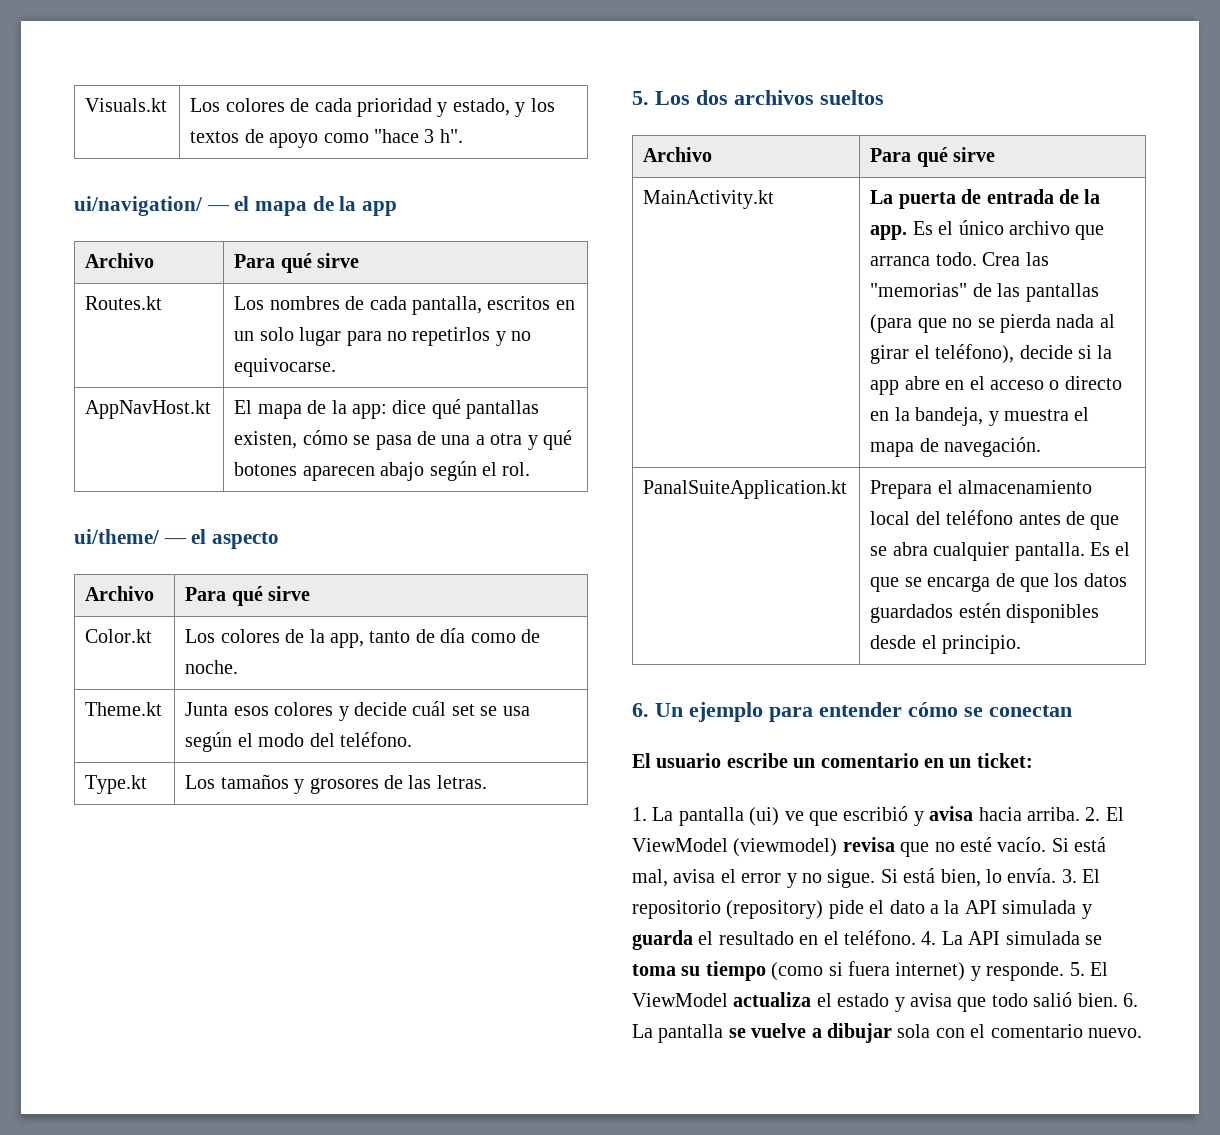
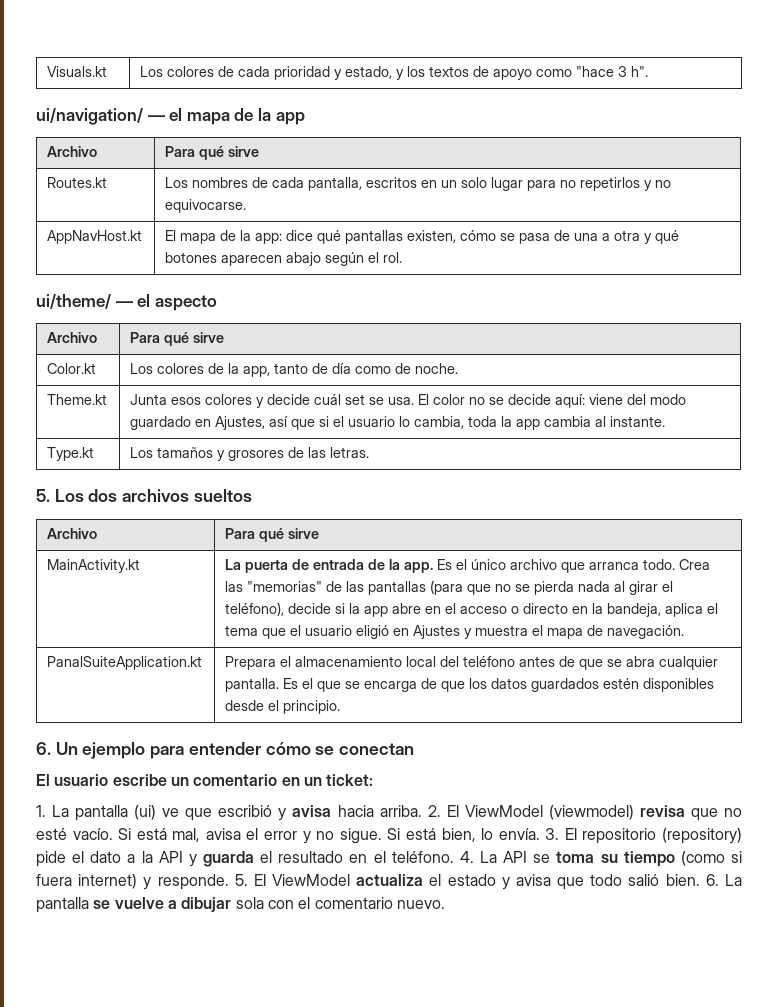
[502,706,530,716] [185,732,413,752] usa según el modo del teléfono. -> [388,394,687,408] [130,416,666,430] usa. El color no se decide aquí: viene del modo guardado en Ajustes, así que si el usuario lo cambia, toda la app cambia al instante.
(984, 416) none -> [665,603,719,617] [225,625,461,639] aplica el tema que el usuario eligió en Ajustes
[1002,900,1077,914] simulada -> (183, 857) none
[1005,931,1080,945] simulada -> (528, 857) none

